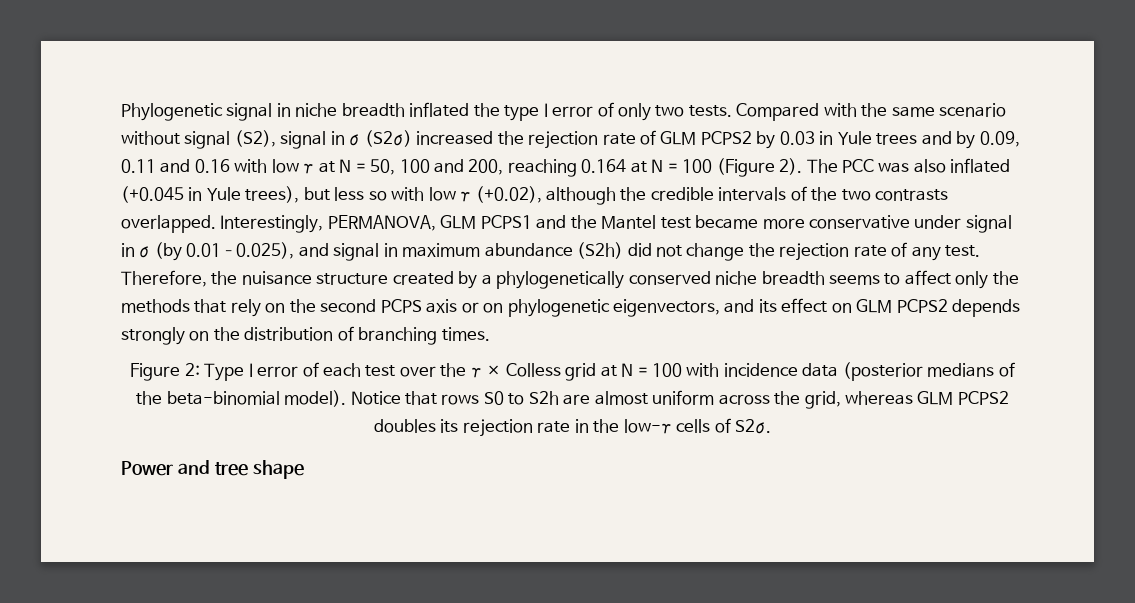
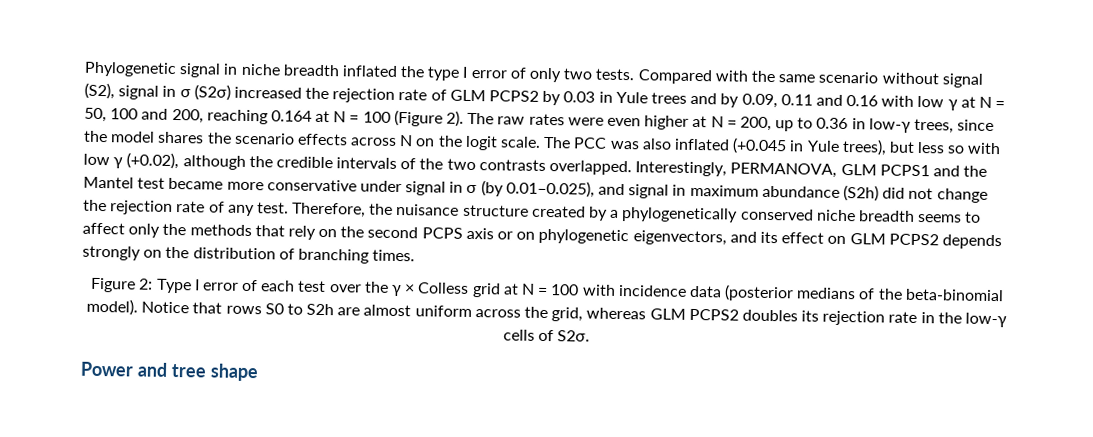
(838, 166) none -> [497,113,995,134] [83,130,572,151] raw rates were even higher at N = 200, up to 0.36 in low-γ trees, since the model shares the scenario effects across N on the logit scale. The

